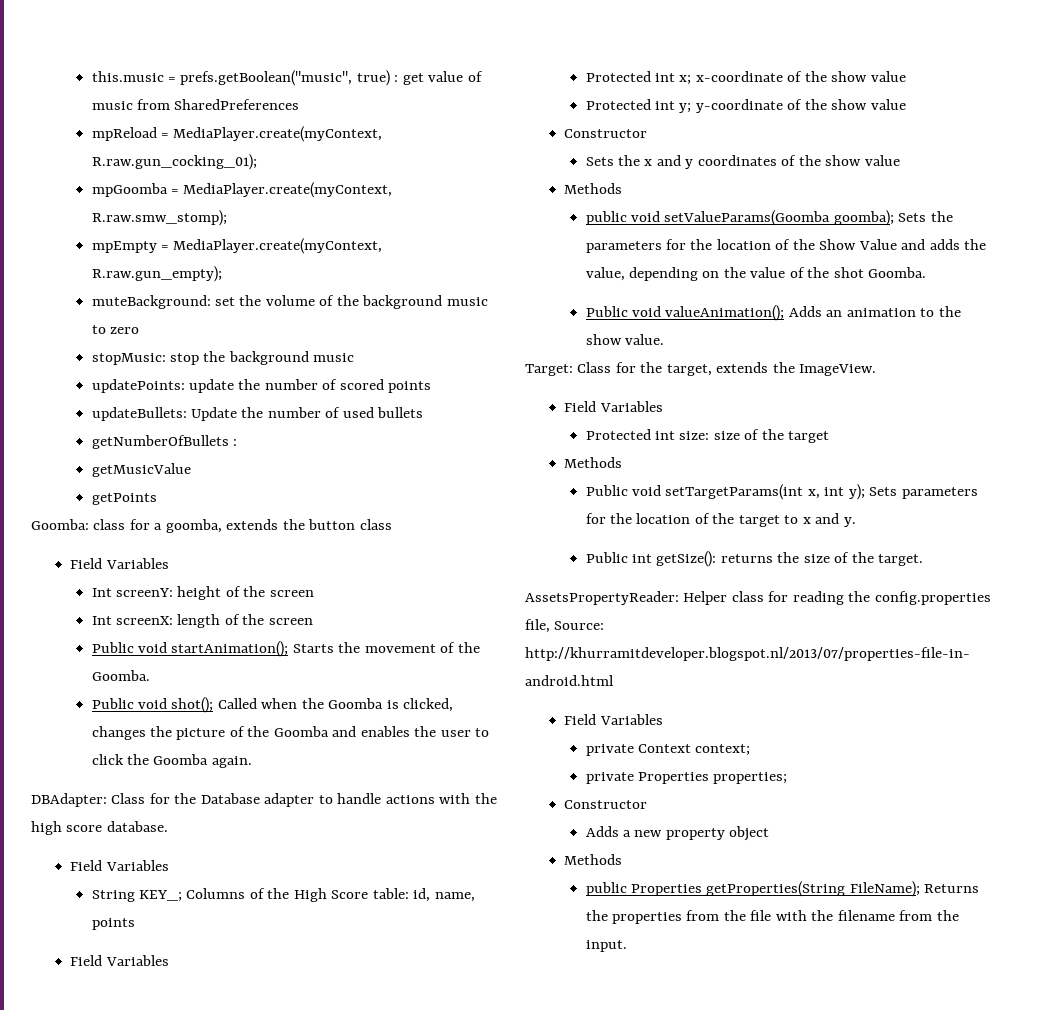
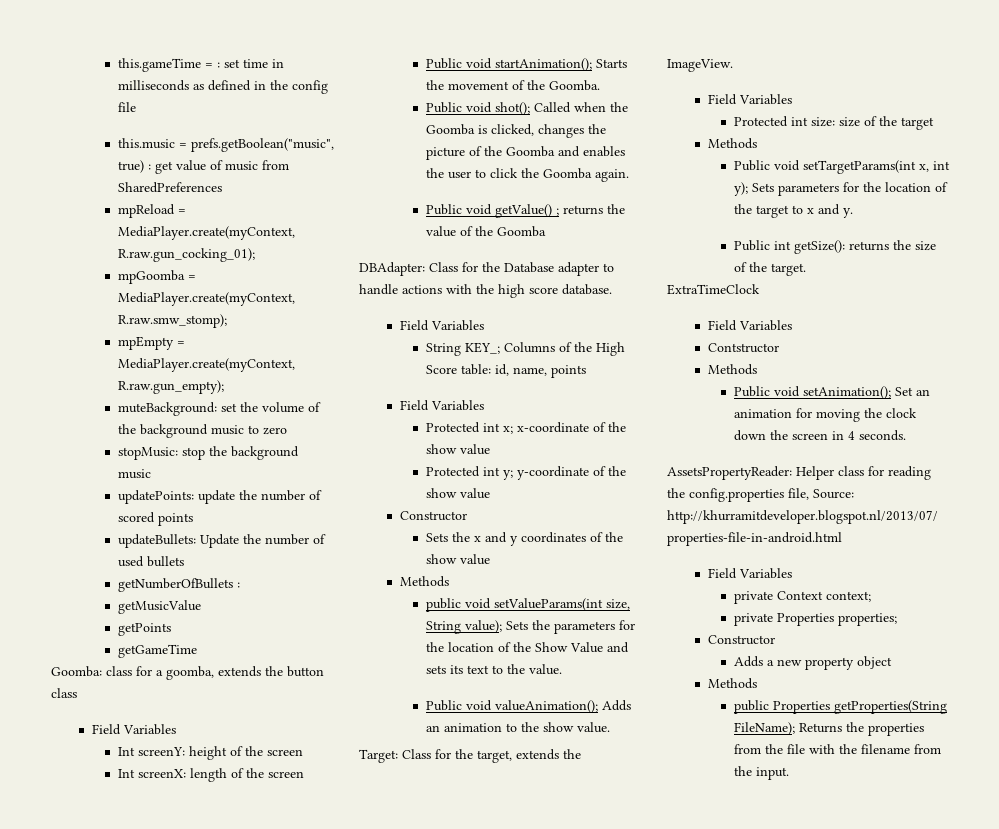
(91, 76) none -> [117,58,284,72] [117,80,328,94] [117,102,136,112] this.gameTime = : set time in milliseconds as defined in the config file //
(157, 499) none -> [117,644,197,658] // getGameTime
(252, 762) none -> [425,204,625,218] [425,226,546,237] // Public void getValue() ; returns the value of the Goomba
[664,210,894,226] setValueParams(Goomba goomba); -> [493,598,630,611] [425,620,502,634] setValueParams(int size, String value);
[929,239,987,250] [585,267,927,281] adds the value, depending on the value of the shot Goomba. -> [425,664,562,675] sets its text to the value.
(924, 560) none -> [667,284,760,295] [707,320,792,331] [707,343,779,353] [707,364,757,375] [733,386,930,399] [733,408,917,422] [733,430,906,441] // ExtraTimeClock // Field Variables // Contstructor // Methods // Public void setAnimation(); Set an animation for moving the clock down the screen in 4 seconds.

